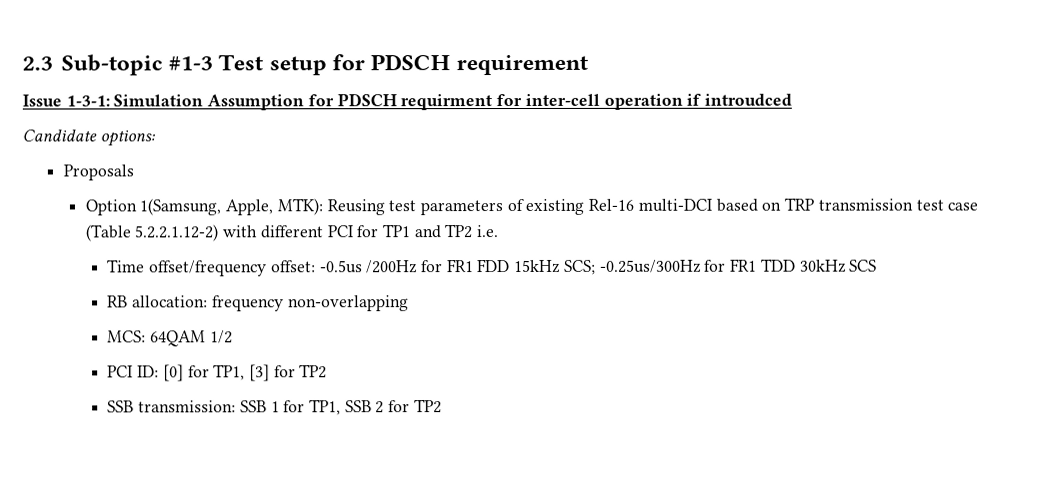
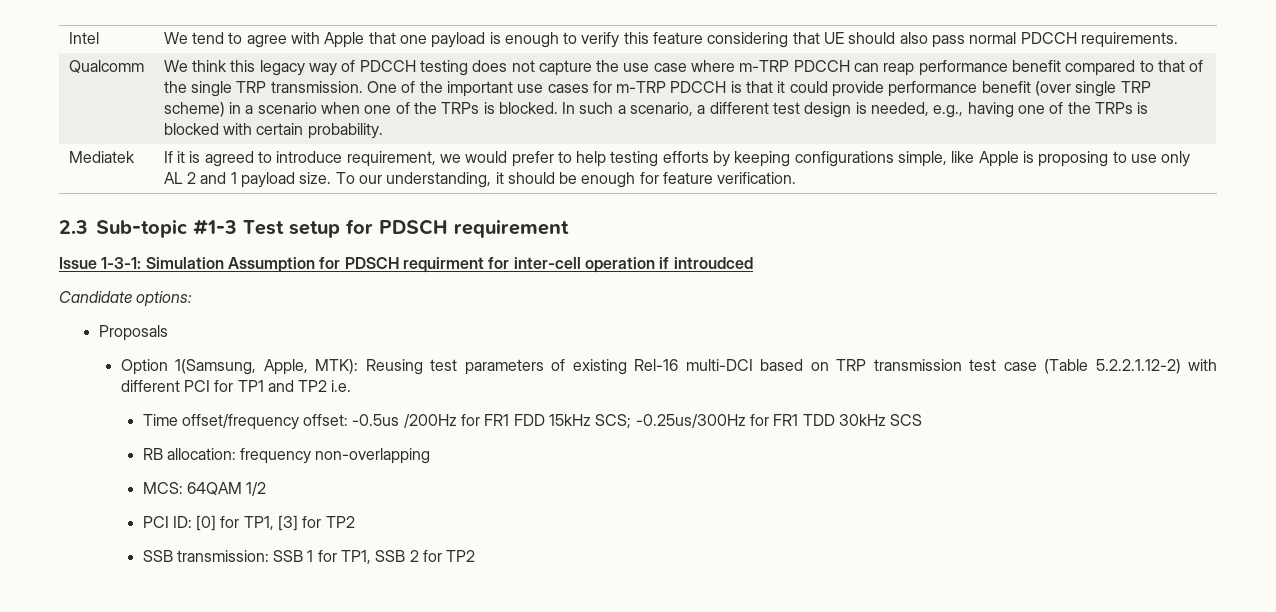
(22, 63) none -> [68,32,99,44] [163,32,1178,48] [68,60,144,73] [163,60,1204,76] [163,81,1151,97] [163,102,1149,118] [163,123,383,139] [68,151,135,163] [163,151,1191,167] [163,172,797,188] Intel | We tend to agree with Apple that one payload is enough to verify this feature considering that UE should also pass normal PDCCH requirements. // Qualcomm | We think this legacy way of PDCCH testing does not capture the use case where m-TRP PDCCH can reap performance benefit compared to that of the single TRP transmission. One of the important use cases for m-TRP PDCCH is that it could provide performance benefit (over single TRP scheme) in a scenario when one of the TRPs is blocked. In such a scenario, a different test design is needed, e.g., having one of the TRPs is blocked with certain probability. // Mediatek | If it is agreed to introduce requirement, we would prefer to help testing efforts by keeping configurations simple, like Apple is proposing to use only AL 2 and 1 payload size. To our understanding, it should be enough for feature verification. //

